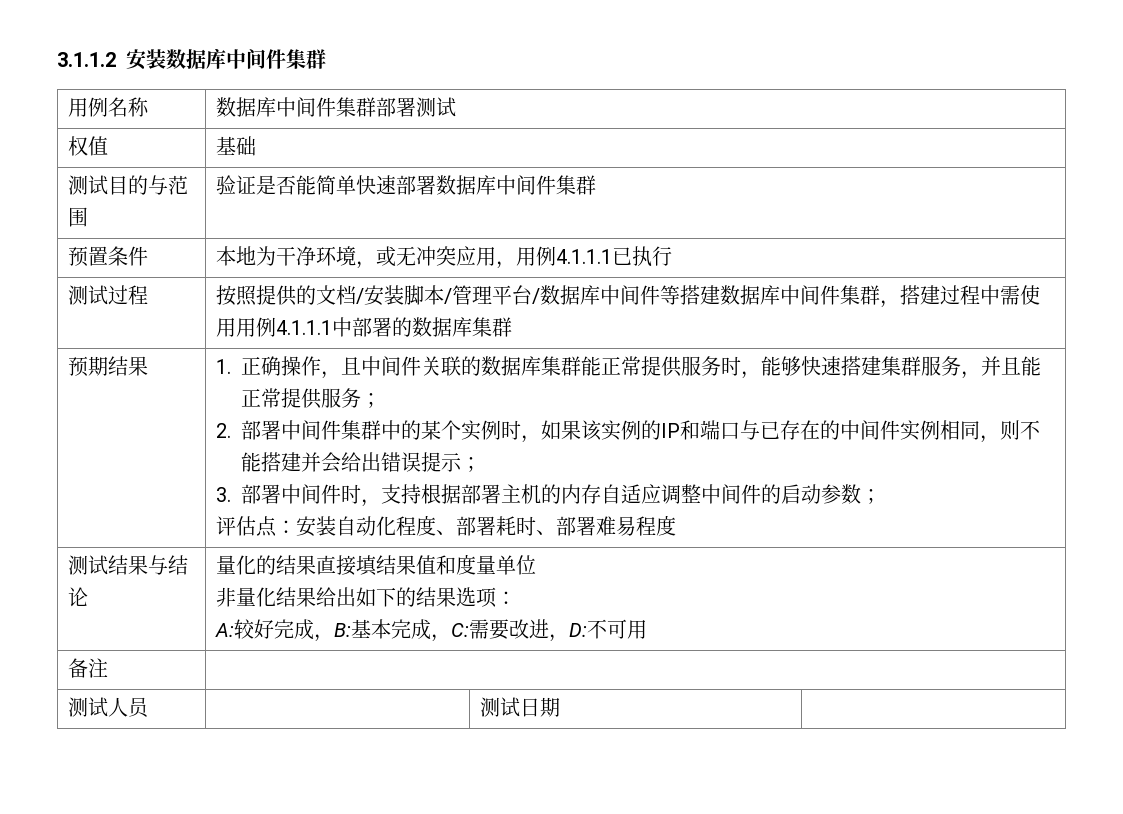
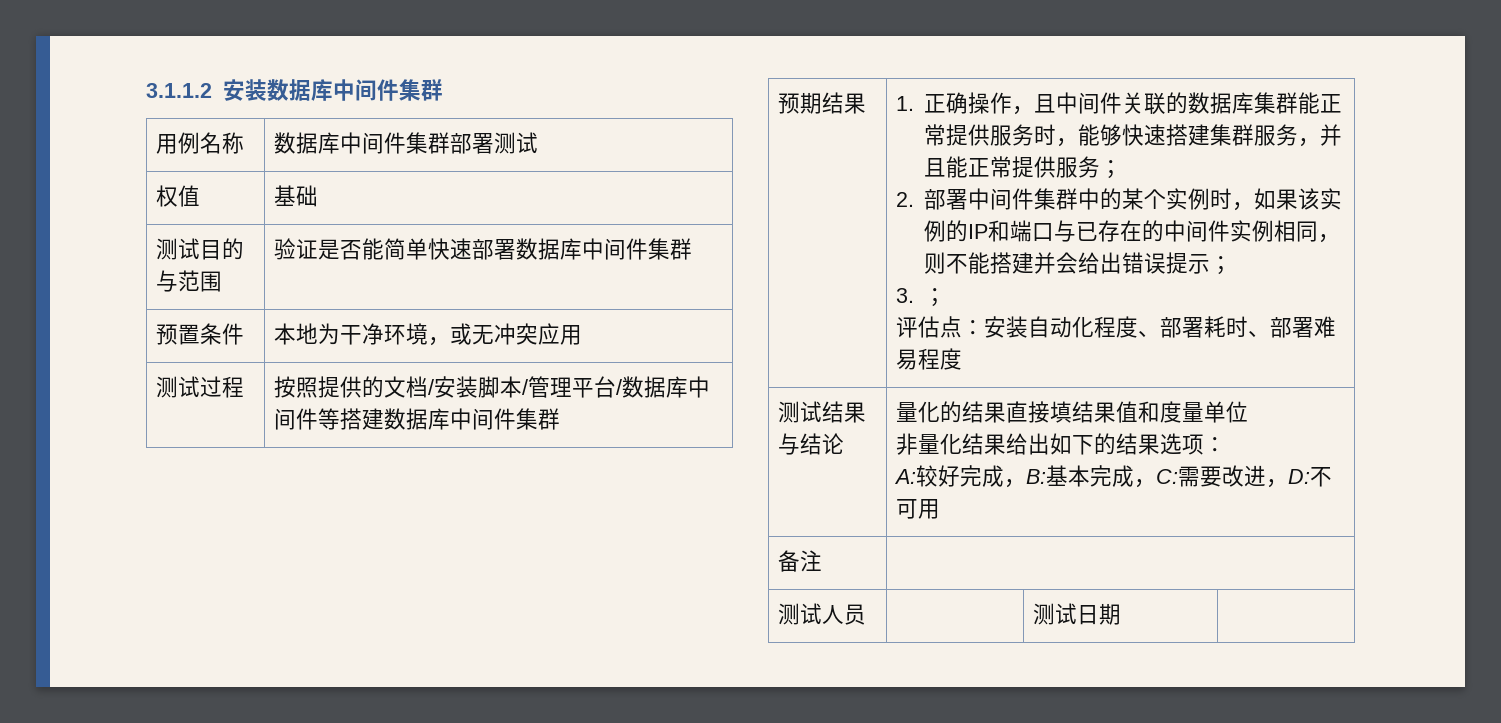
[496,246,673,269] ，用例4.1.1.1已执行 -> (582, 335) none
[880,285,1041,308] [216,317,513,337] ，搭建过程中需使用用例4.1.1.1中部署的数据库集群 -> (560, 419) none
[241,484,862,507] 部署中间件时，支持根据部署主机的内存自适应调整中间件的启动参数 -> (914, 295) none

